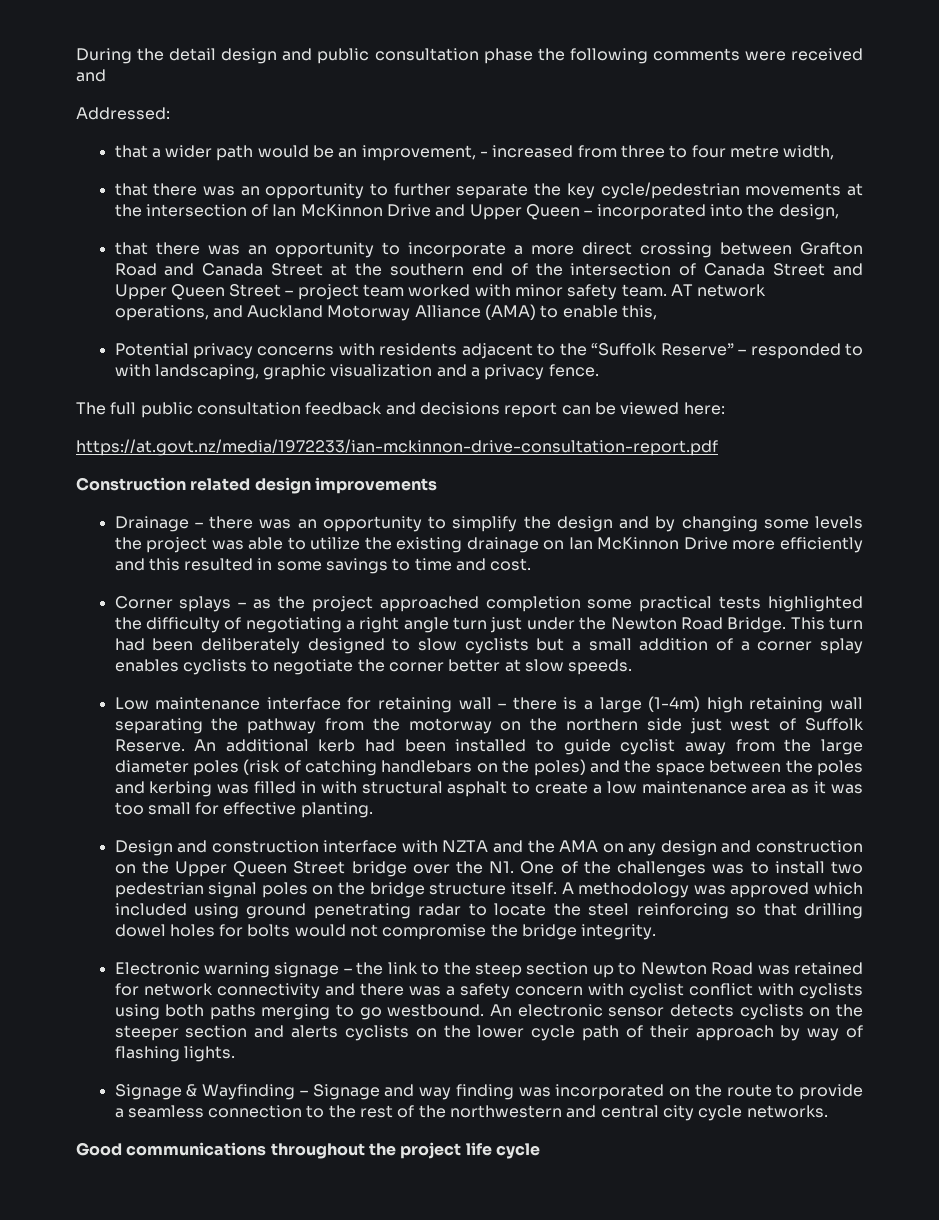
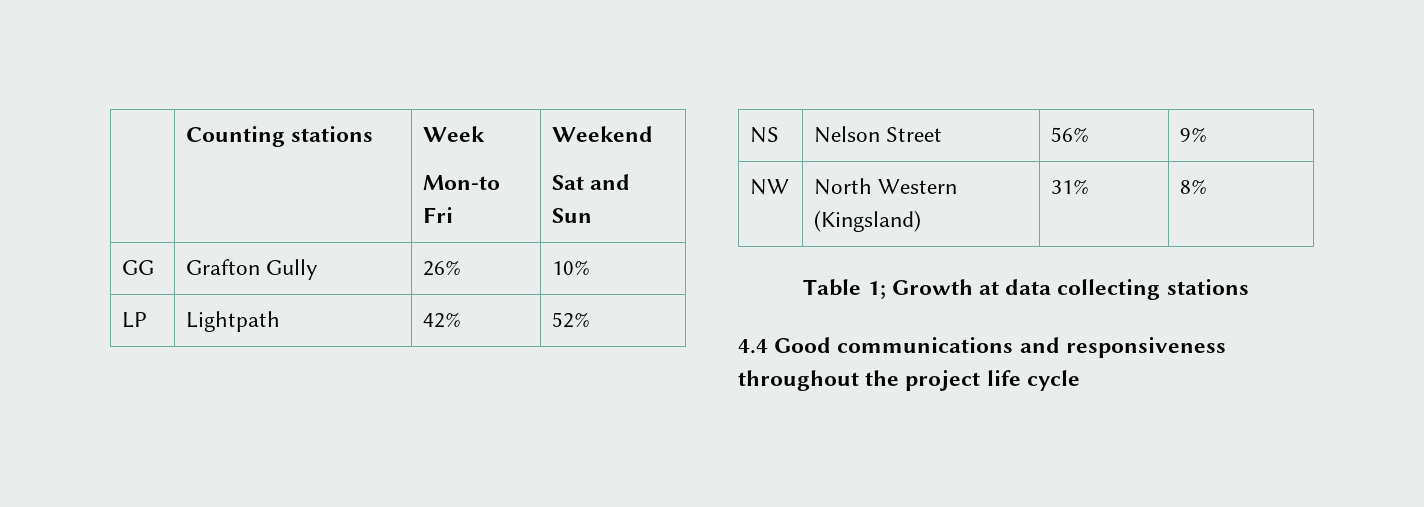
[76,48,864,64] [76,69,106,82] [76,107,170,120] [114,145,835,161] [114,182,863,199] [114,204,839,220] [114,242,864,258] [114,263,863,276] [114,284,767,300] [114,304,658,321] [114,343,863,359] [114,364,599,380] [76,402,725,418] [76,439,718,456] [76,477,437,494] [114,516,863,532] [114,537,863,553] [114,558,532,574] [114,596,864,612] [114,617,863,633] [114,638,863,654] [114,659,633,675] [114,696,864,713] [114,718,864,734] [114,739,863,755] [114,759,863,776] [114,781,863,797] [114,802,373,818] [114,840,864,856] [114,861,863,877] [114,882,863,898] [114,903,863,919] [114,924,657,940] [114,962,864,978] [114,983,864,999] [114,1004,863,1020] [114,1025,863,1041] [114,1046,235,1062] [114,1084,863,1100] [114,1105,828,1121] [76,1142,267,1156] During the detail design and public consultation phase the following comments were received and // Addressed: // that a wider path would be an improvement, - increased from three to four metre width, // that there was an opportunity to further separate the key cycle/pedestrian movements at the intersection of Ian McKinnon Drive and Upper Queen – incorporated into the design, // that there was an opportunity to incorporate a more direct crossing between Grafton Road and Canada Street at the southern end of the intersection of Canada Street and Upper Queen Street – project team worked with minor safety team. AT network operations, and Auckland Motorway Alliance (AMA) to enable this, // Potential privacy concerns with residents adjacent to the “Suffolk Reserve” – responded to with landscaping, graphic visualization and a privacy fence. // The full public consultation feedback and decisions report can be viewed here: // https://at.govt.nz/media/1972233/ian-mckinnon-drive-consultation-report.pdf // Construction related design improvements // Drainage – there was an opportunity to simplify the design and by changing some levels the project was able to utilize the existing drainage on Ian McKinnon Drive more efficiently and this resulted in some savings to time and cost. // Corner splays – as the project approached completion some practical tests highlighted the difficulty of negotiating a right angle turn just under the Newton Road Bridge. This turn had been deliberately designed to slow cyclists but a small addition of a corner splay enables cyclists to negotiate the corner better at slow speeds. // Low maintenance interface for retaining wall – there is a large (1-4m) high retaining wall separating the pathway from the motorway on the northern side just west of Suffolk Reserve. An additional kerb had been installed to guide cyclist away from the large diameter poles (risk of catching handlebars on the poles) and the space between the poles and kerbing was filled in with structural asphalt to create a low maintenance area as it was too small for effective planting. // Design and construction interface with NZTA and the AMA on any design and construction on the Upper Queen Street bridge over the N1. One of the challenges was to install two pedestrian signal poles on the bridge structure itself. A methodology was approved which included using ground penetrating radar to locate the steel reinforcing so that drilling dowel holes for bolts would not compromise the bridge integrity. // Electronic warning signage – the link to the steep section up to Newton Road was retained for network connectivity and there was a safety concern with cyclist conflict with cyclists using both paths merging to go westbound. An electronic sensor detects cyclists on the steeper section and alerts cyclists on the lower cycle path of their approach by way of flashing lights. // Signage & Wayfinding – Signage and way finding was incorporated on the route to provide a seamless connection to the rest of the northwestern and central city cycle networks. // Good communications -> [186,126,374,147] [423,126,486,142] [423,175,501,190] [423,207,454,223] [552,126,654,142] [552,174,631,190] [552,208,593,223] [122,260,155,275] [186,259,319,280] [423,260,462,276] [552,260,591,275] [122,312,148,328] [186,311,281,332] [423,312,462,328] [552,312,591,328] [750,127,780,143] [814,126,943,143] [1051,127,1090,142] [1180,127,1208,142] [750,179,790,195] [814,178,958,195] [814,210,922,232] [1051,179,1090,194] [1180,179,1208,194] [803,279,1249,300] [738,337,1226,358] | Counting stations | Week // Mon-to Fri | Weekend // Sat and Sun // GG | Grafton Gully | 26% | 10% // LP | Lightpath | 42% | 52% // NS | Nelson Street | 56% | 9% // NW | North Western (Kingsland) | 31% | 8% // Table 1; Growth at data collecting stations // 4.4 Good communications and responsiveness

